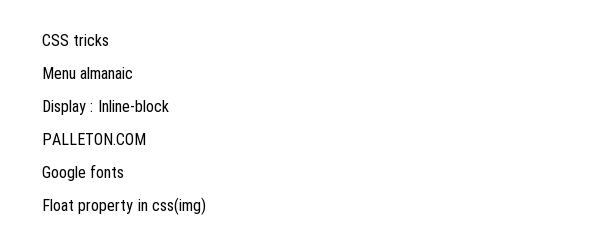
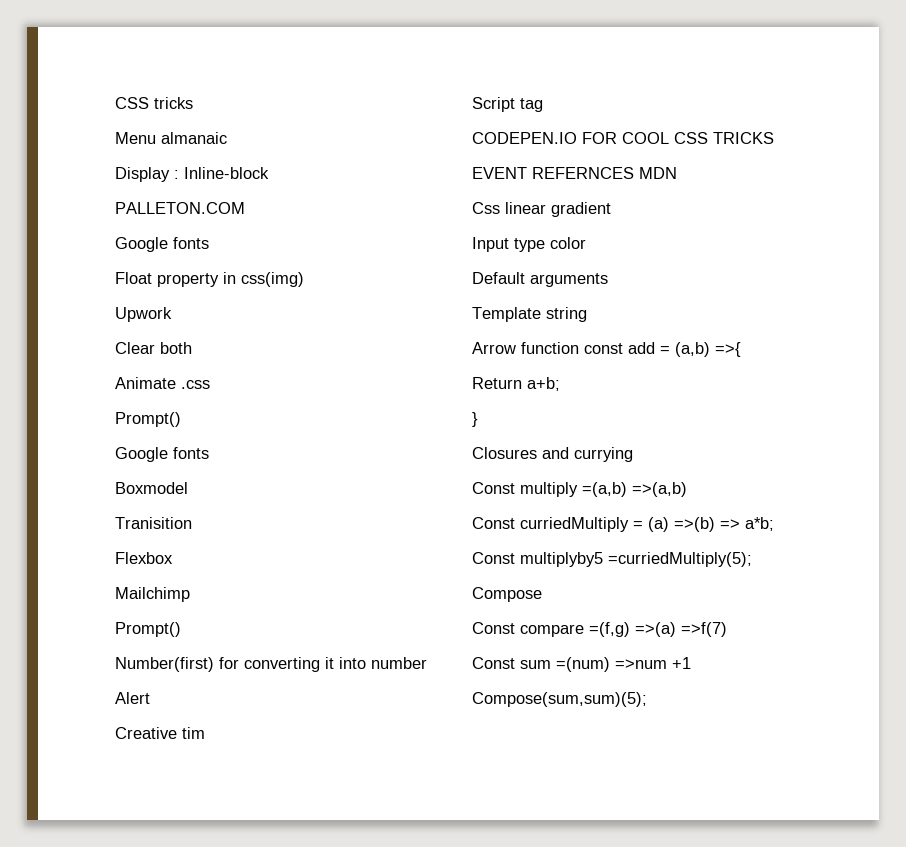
(206, 206) none -> [115,307,172,322] [115,342,192,354] [115,377,210,389] [115,412,181,427] [115,447,209,462] [115,482,188,494] [115,517,192,529] [115,552,173,564] [115,587,190,602] [115,622,181,637] [115,657,427,672] [115,692,150,704] [115,727,205,739] [472,97,543,112] [472,132,774,144] [472,167,677,179] [472,202,611,217] [472,237,586,252] [472,272,608,287] [472,307,587,322] [472,342,741,357] [472,377,560,391] [472,412,478,427] [472,447,633,462] [472,482,687,497] [472,517,774,532] [472,552,752,567] [472,587,542,602] [472,622,727,637] [472,657,691,672] [472,692,647,707] // Upwork // Clear both // Animate .css // Prompt() // Google fonts // Boxmodel // Tranisition // Flexbox // Mailchimp // Prompt() // Number(first) for converting it into number // Alert // Creative tim // Script tag // CODEPEN.IO FOR COOL CSS TRICKS // EVENT REFERNCES MDN // Css linear gradient // Input type color // Default arguments // Template string // Arrow function const add = (a,b) =>{ // Return a+b; // } // Closures and currying // Const multiply =(a,b) =>(a,b) // Const curriedMultiply = (a) =>(b) => a*b; // Const multiplyby5 =curriedMultiply(5); // Compose // Const compare =(f,g) =>(a) =>f(7) // Const sum =(num) =>num +1 // Compose(sum,sum)(5);

